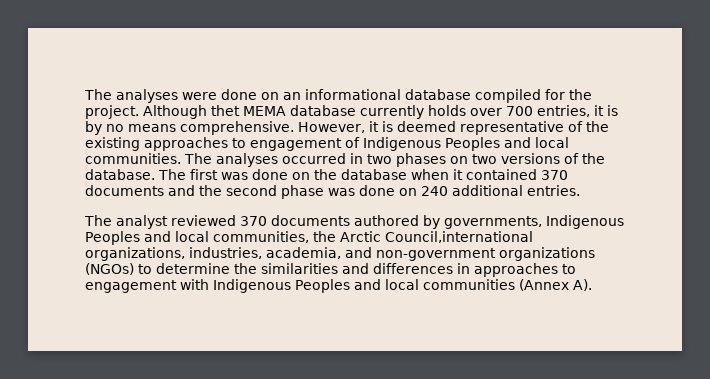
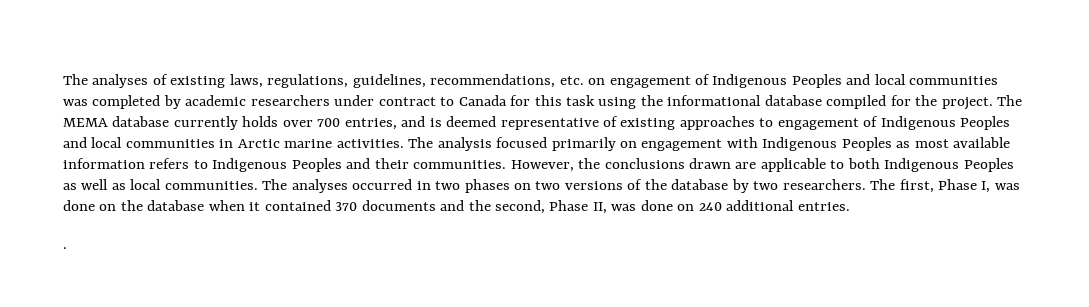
[84,89,301,103] The analyses were done on an -> [63,74,999,88] [63,95,663,109] The analyses of existing laws, regulations, guidelines, recommendations, etc. on engagement of Indigenous Peoples and local communities was completed by academic researchers under contract to Canada for this task using the
[143,105,240,119] Although thet -> [997,95,1023,106] The
[594,105,618,116] [85,121,379,135] it is by no means comprehensive. However, it -> [401,116,426,127] and
[586,121,609,132] the -> (619, 121) none
(569, 142) none -> [125,137,1011,151] [63,158,1014,172] [63,179,162,190] communities in Arctic marine activities. The analysis focused primarily on engagement with Indigenous Peoples as most available information refers to Indigenous Peoples and their communities. However, the conclusions drawn are applicable to both Indigenous Peoples as well as local
[85,169,218,180] database. The first -> [671,179,991,193] database by two researchers. The first, Phase I,
[226,185,324,199] second phase -> [495,200,607,214] second, Phase II,
[84,215,624,229] [85,231,533,245] [85,247,595,261] [85,263,576,277] [85,279,592,293] The analyst reviewed 370 documents authored by governments, Indigenous Peoples and local communities, the Arctic Council,international organizations, industries, academia, and non-government organizations (NGOs) to determine the similarities and differences in approaches to engagement with Indigenous Peoples and local communities (Annex A). -> [63,247,67,249] .

